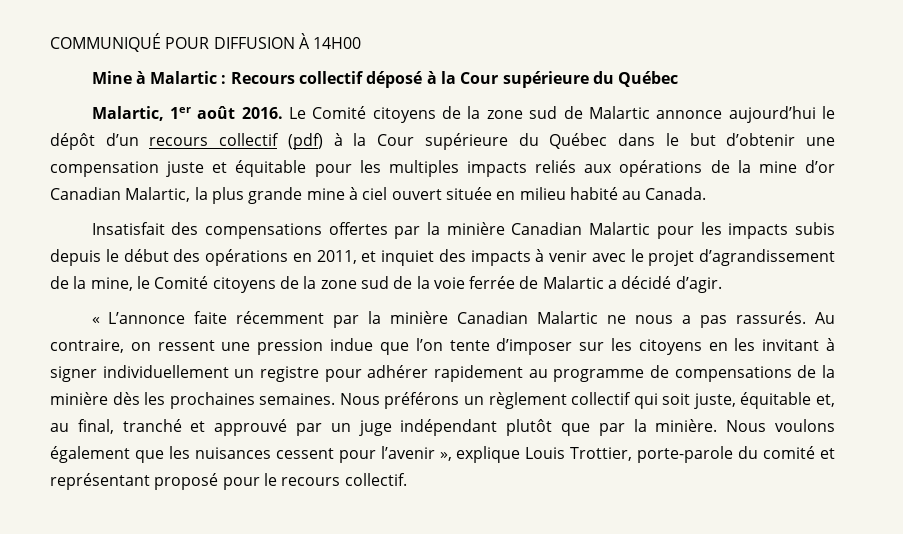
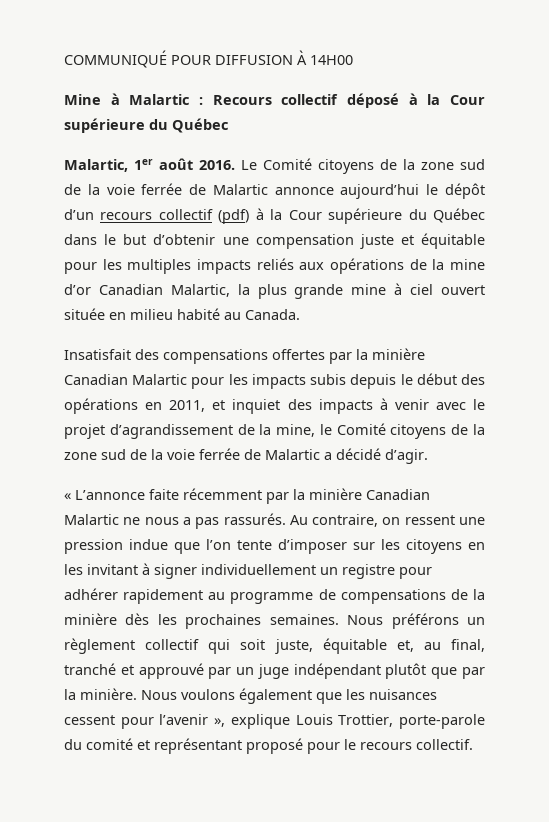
(583, 112) none -> [87,183,207,195] la voie ferrée de

